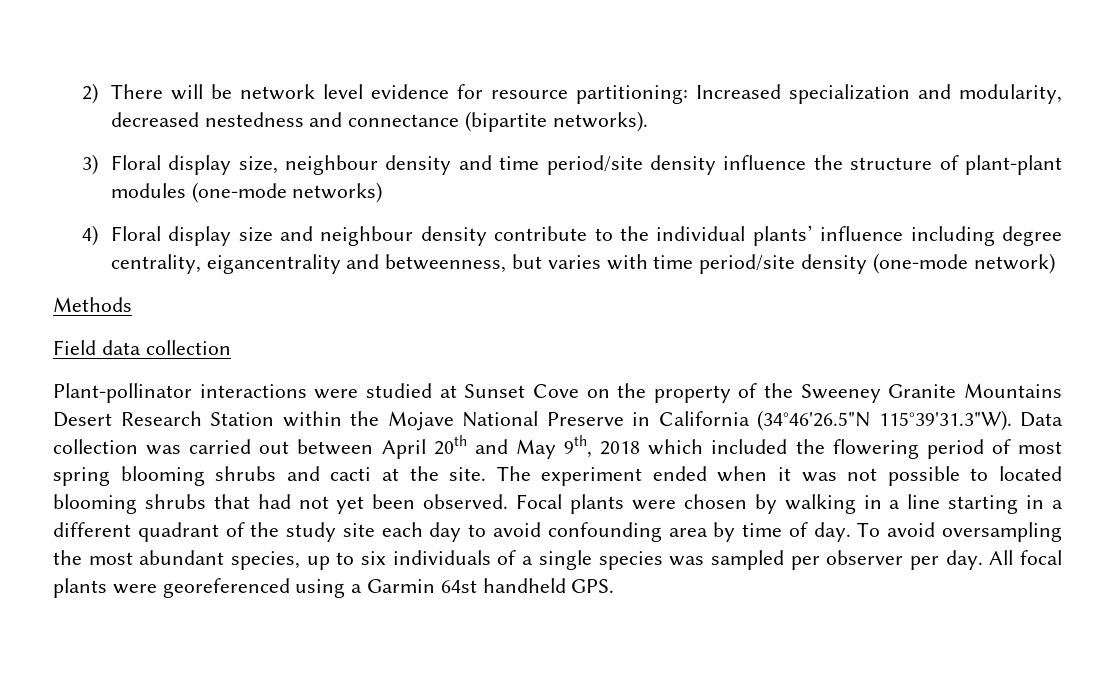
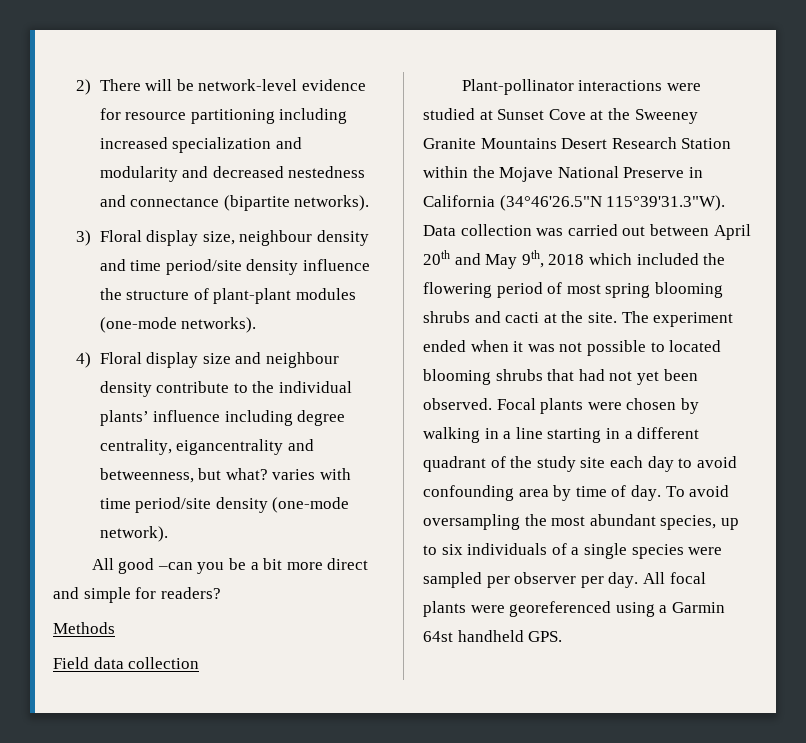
[239,84,363,100] network level -> [198,79,298,91] network-level
[575,84,1062,104] partitioning: Increased specialization and modularity, -> [190,108,348,124] [99,137,302,153] [99,166,209,182] partitioning including increased specialization and modularity and
[292,182,383,203] networks) -> [181,317,257,333] networks).
(542, 261) none -> [225,468,268,480] what?
[973,253,1055,274] network) -> [99,526,168,542] [91,558,369,574] [53,587,221,603] network). // All good –can you be a bit more direct and simple for readers?
[586,383,758,403] on the property of -> [590,110,604,120] at
[669,556,705,566] was -> [688,547,723,555] were

